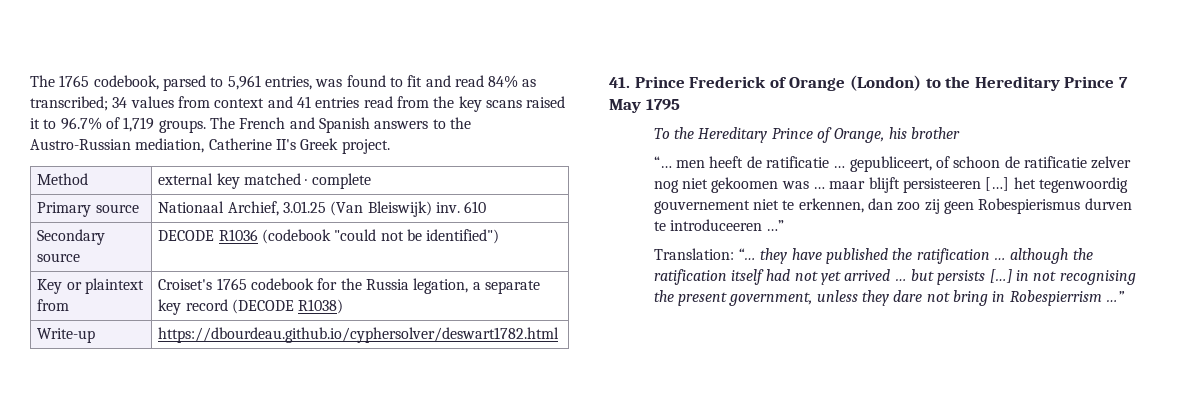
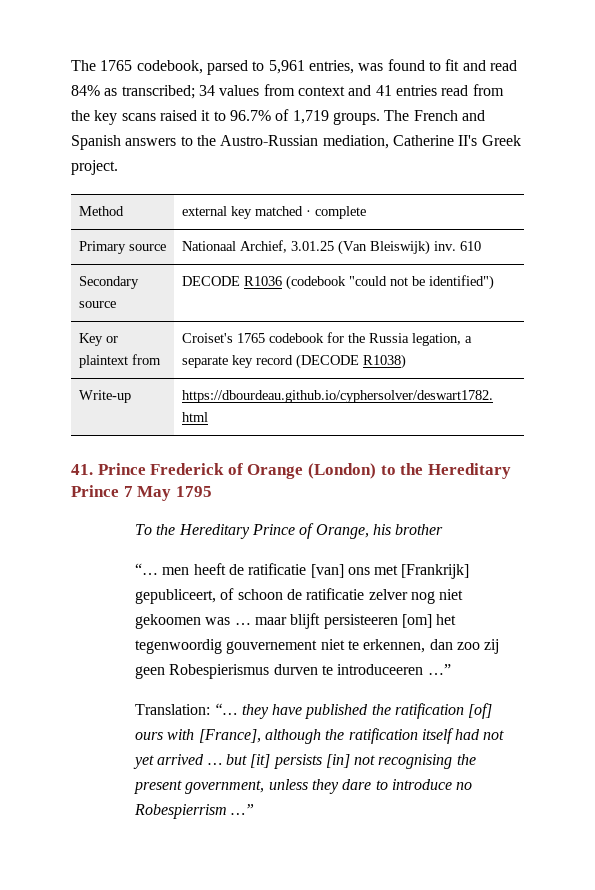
[833,166,846,168] … -> [310,564,470,579] [van] ons met [Frankrijk]
[985,177,1010,191] […] -> [401,614,432,628] [om]
[994,258,1007,260] … -> [468,703,493,719] [134,729,261,743] [of] ours with [France],
[937,269,1030,285] persists […] in -> [250,754,350,769] [it] persists [in]
[926,290,1006,306] not bring in -> [375,779,473,790] to introduce no

